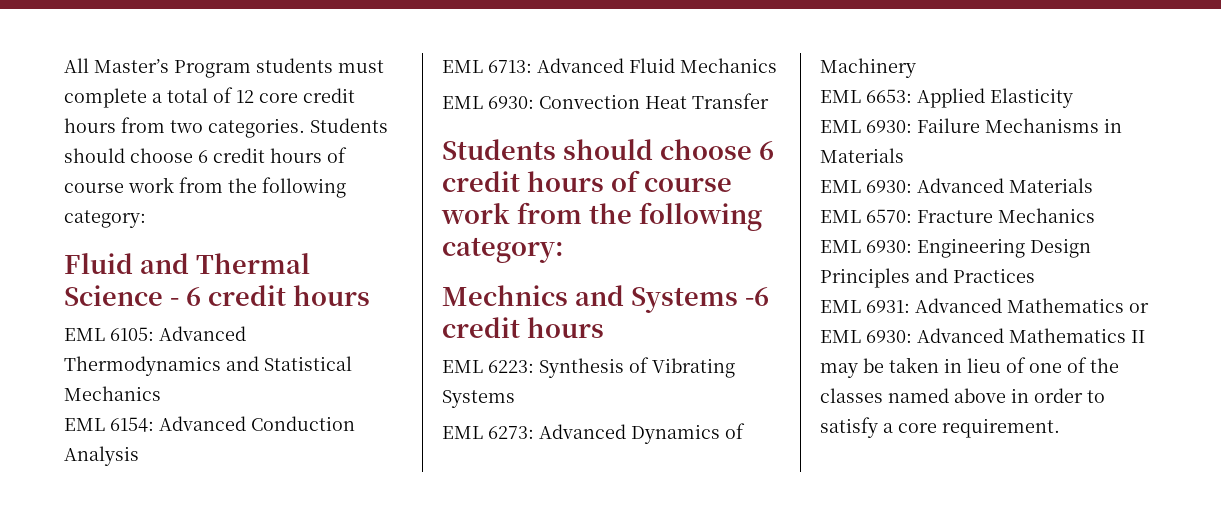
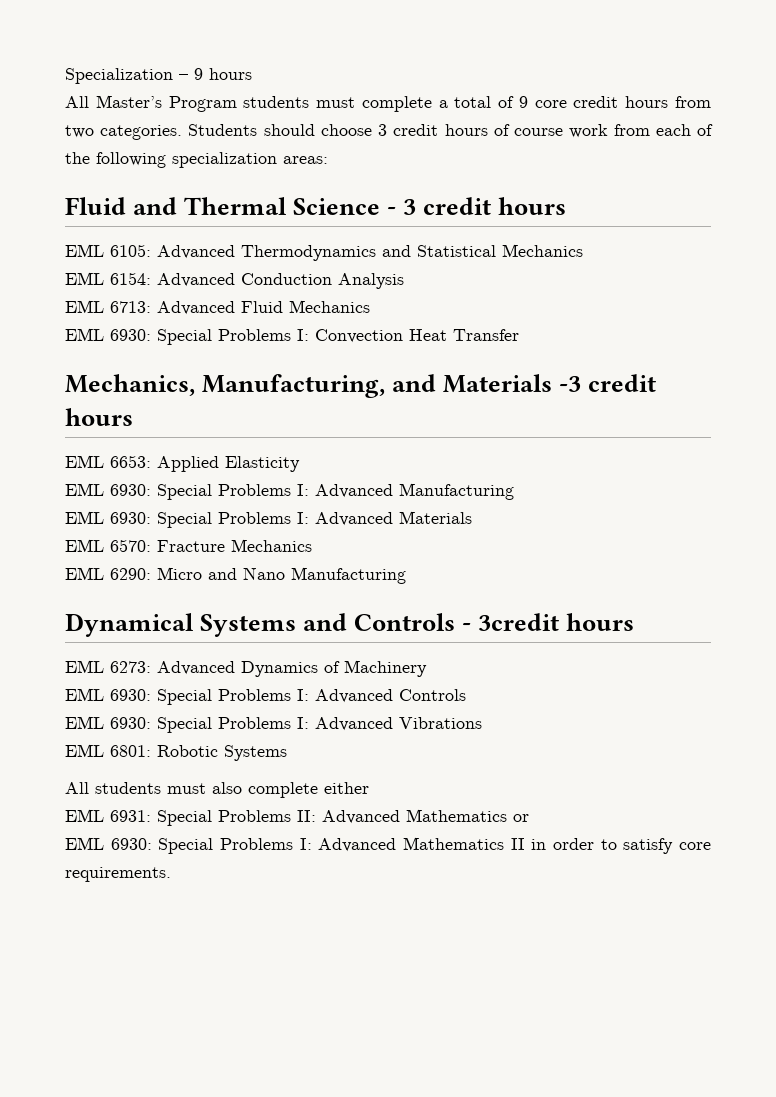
(64, 65) none -> [65,68,252,84] Specialization – 9 hours //
[236,90,254,103] 12 -> [518,96,528,108] 9
[198,147,347,163] [64,177,346,198] [64,210,146,228] 6 credit hours of course work from the following category: -> [378,124,714,138] [65,152,328,168] 3 credit hours of course work from each of the following specialization areas:
[185,287,201,306] 6 -> [403,199,417,215] 3
(534, 102) none -> [157,329,309,345] Special Problems I:
[442,139,774,160] [442,170,732,192] [441,202,762,231] [442,237,564,263] [442,285,769,313] [442,317,604,338] [442,357,735,378] [442,390,515,408] Students should choose 6 credit hours of course work from the following category: // Mechnics and Systems -6 credit hours // EML 6223: Synthesis of Vibrating Systems -> [65,374,657,398] [65,408,133,426] [65,455,300,472] [65,483,514,500] [65,511,472,528] [65,539,312,552] [65,567,406,584] [65,613,635,637] Mechanics, Manufacturing, and Materials -3 credit hours // EML 6653: Applied Elasticity // EML 6930: Special Problems I: Advanced Manufacturing // EML 6930: Special Problems I: Advanced Materials // EML 6570: Fracture Mechanics // EML 6290: Micro and Nano Manufacturing // Dynamical Systems and Controls - 3credit hours
[866,88,1073,108] [820,118,1122,133] [820,148,904,163] [820,178,1093,193] [820,208,1095,223] [820,238,1091,258] [820,268,1035,288] [820,298,1149,313] [820,328,1145,343] [820,357,1119,378] [820,388,1006,403] 6653: Applied Elasticity // EML 6930: Failure Mechanisms in Materials // EML 6930: Advanced Materials // EML 6570: Fracture Mechanics // EML 6930: Engineering Design Principles and Practices // EML 6931: Advanced Mathematics or EML 6930: Advanced Mathematics II may be taken in lieu of one of the classes named above -> [110,689,466,705] [65,716,482,733] [65,744,287,761] [65,782,369,798] [65,809,529,826] [65,837,525,854] 6930: Special Problems I: Advanced Controls // EML 6930: Special Problems I: Advanced Vibrations // EML 6801: Robotic Systems // All students must also complete either // EML 6931: Special Problems II: Advanced Mathematics or // EML 6930: Special Problems I: Advanced Mathematics II
[883,418,1060,438] a core requirement. -> [678,842,711,850] [65,867,171,882] core requirements.

